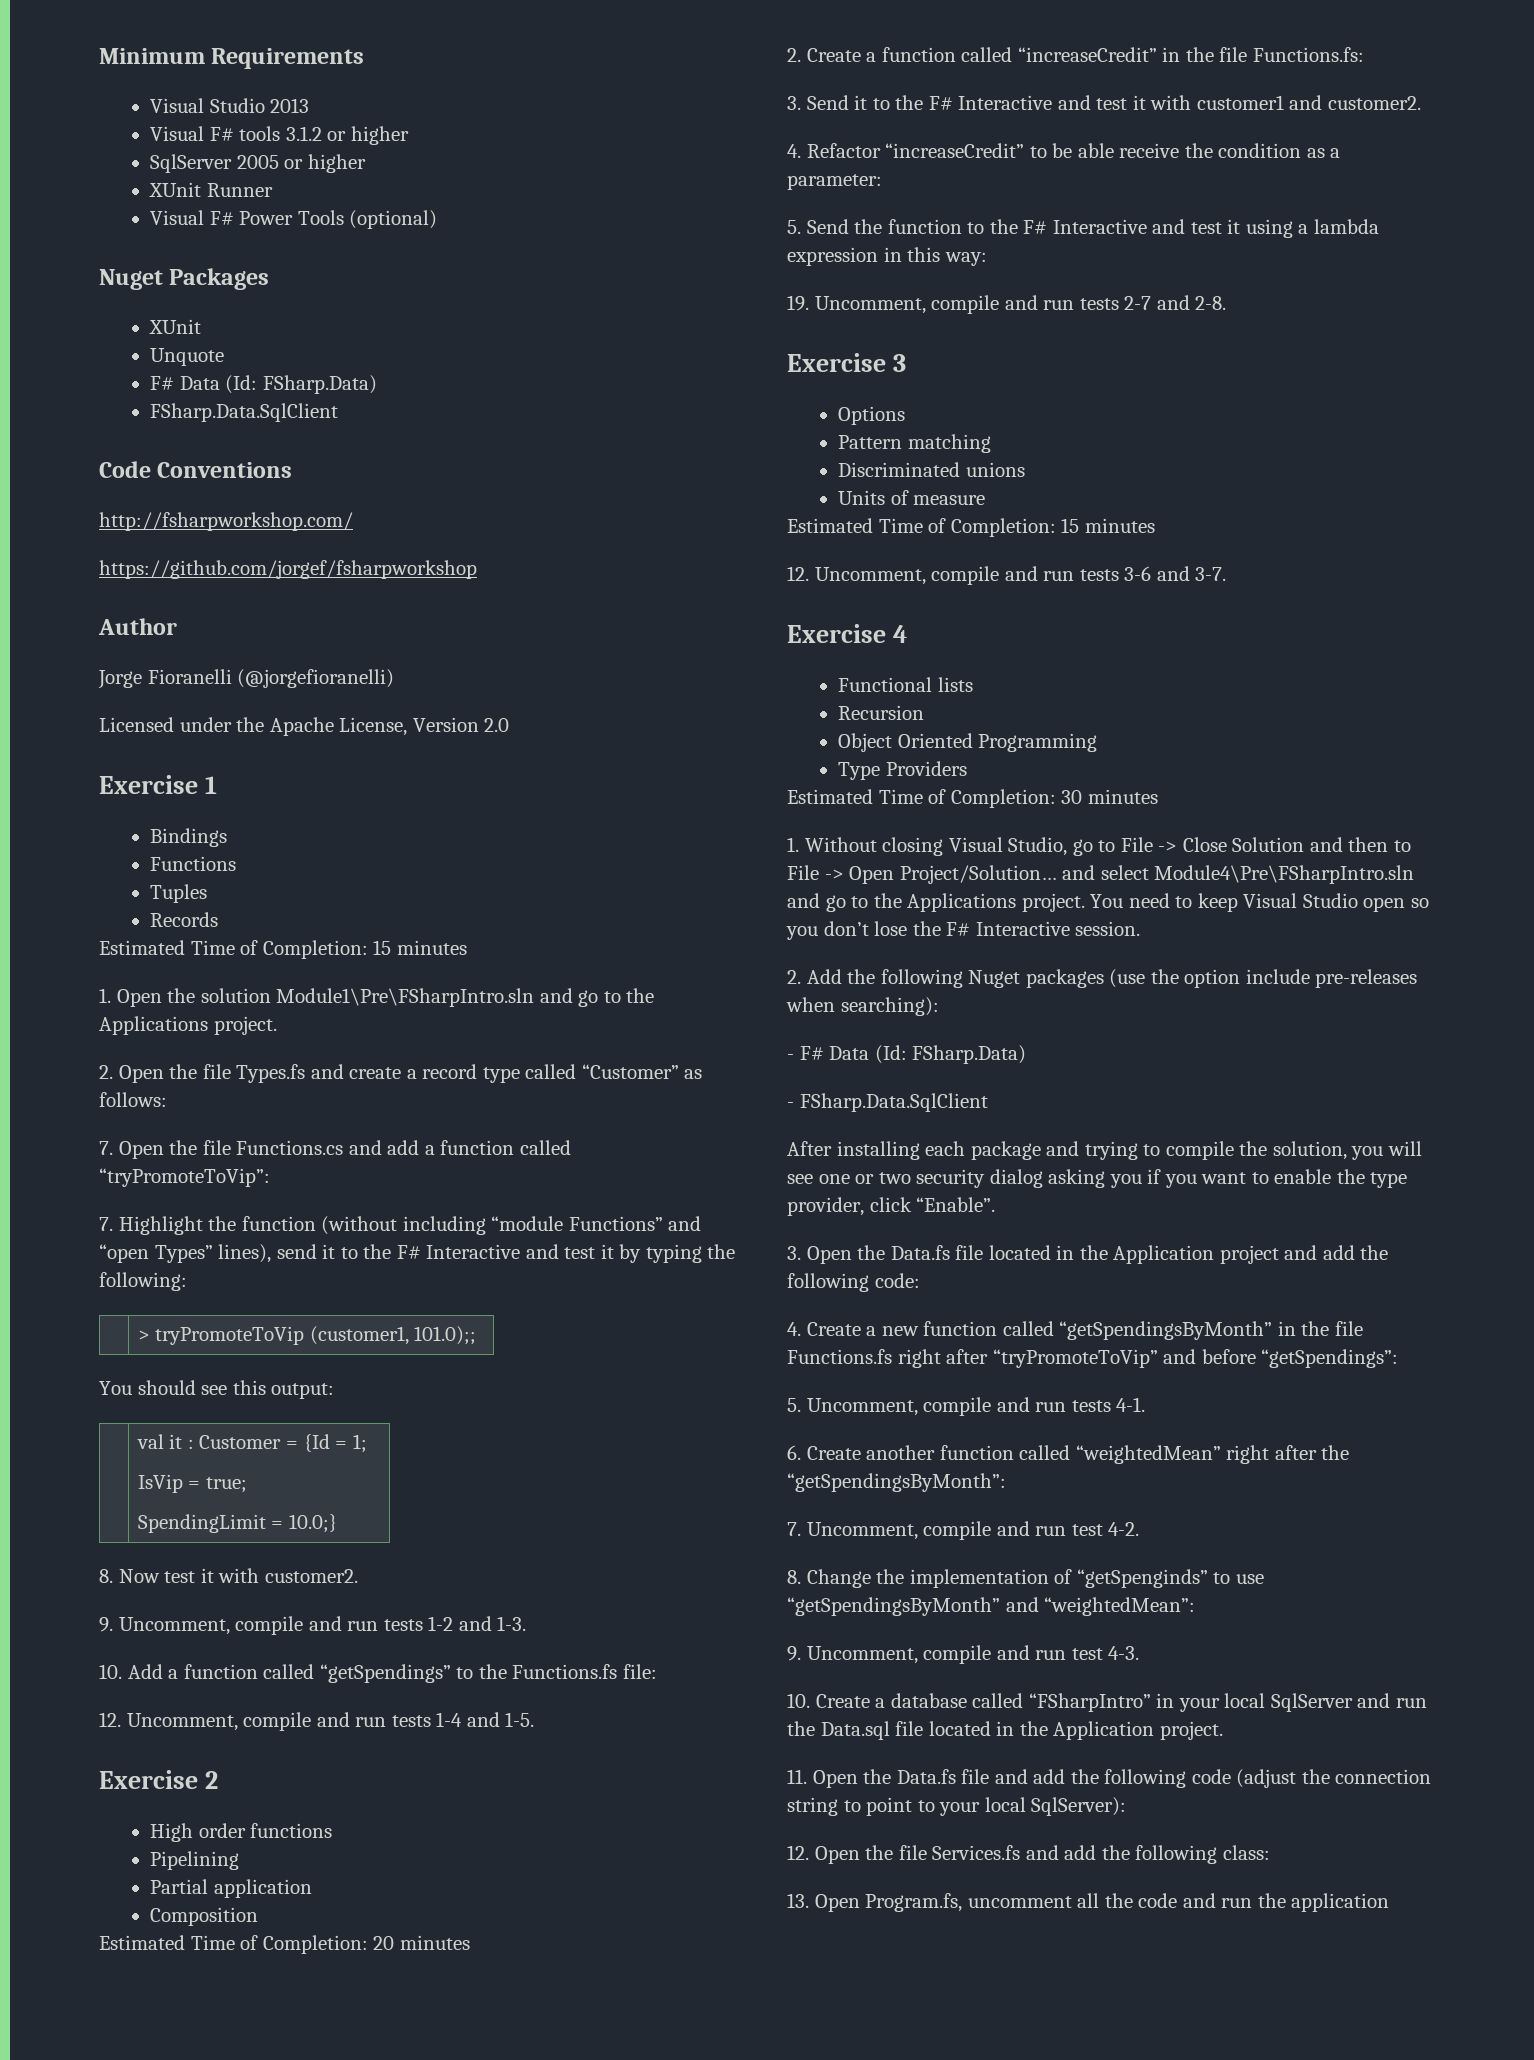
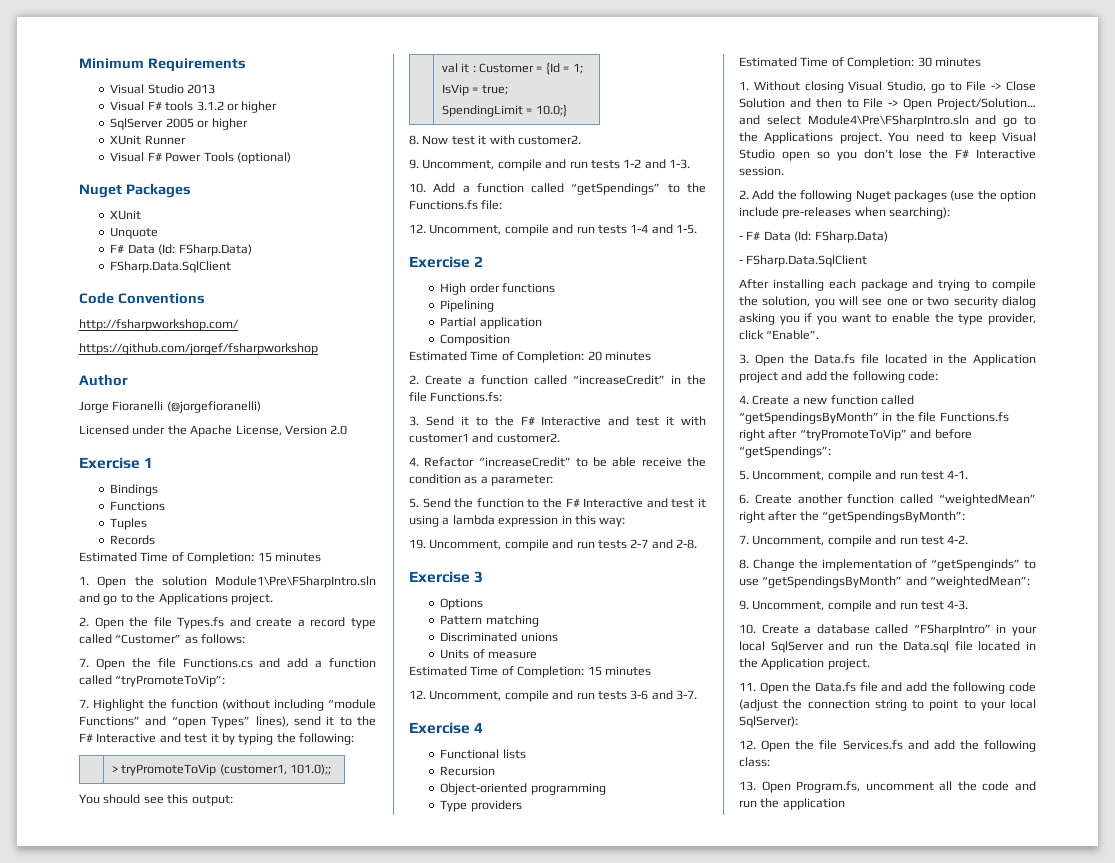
[838,733,1098,752] Object Oriented Programming -> [440,783,606,795] Object-oriented programming
[885,761,967,776] Providers -> [470,800,522,812] providers
[1071,1400,1111,1412] tests -> [920,471,944,480] test

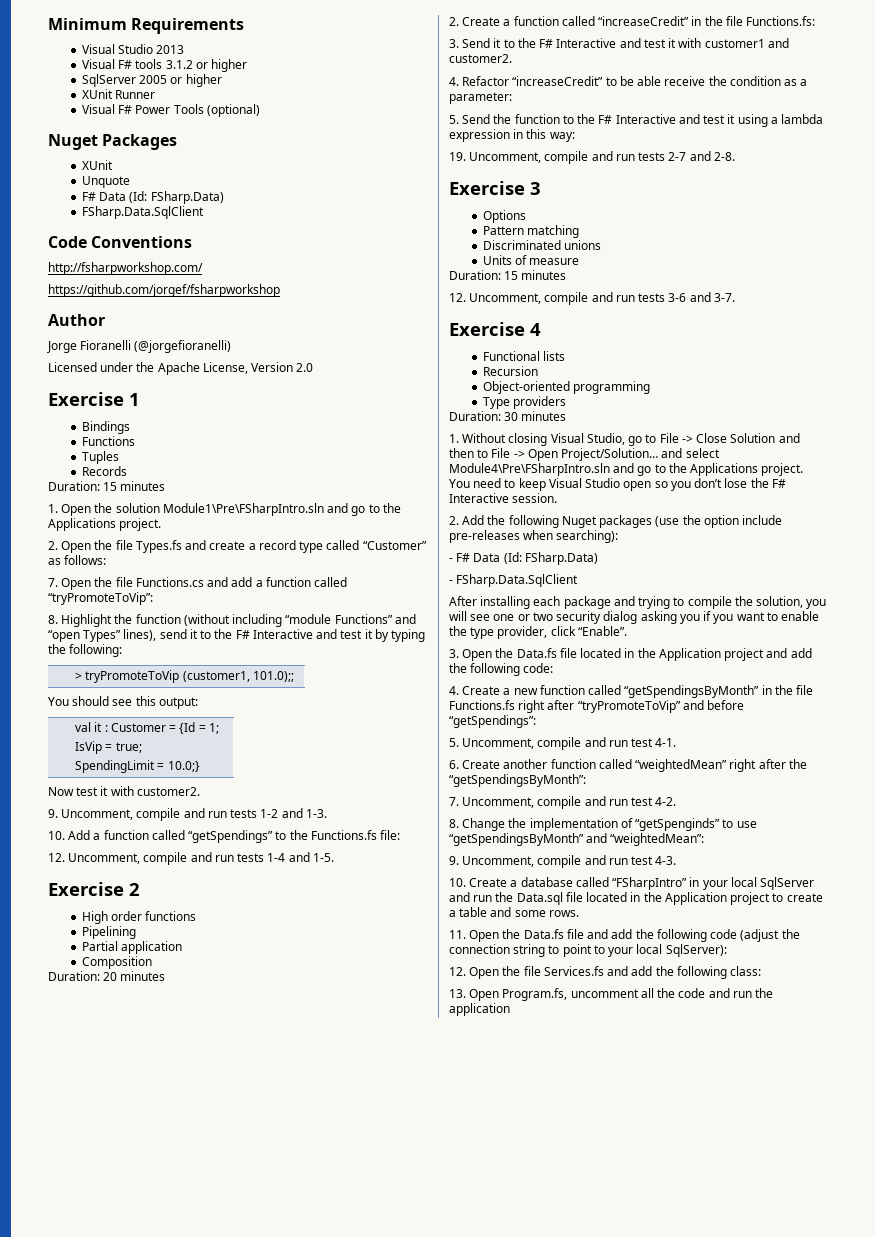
[79,552,255,564] Estimated Time of Completion: -> [48,481,100,491] Duration:
[79,699,89,708] 7. -> [48,615,58,624] 8.
[409,135,419,145] 8. -> (200, 766) none
[409,351,585,363] Estimated Time of Completion: -> [48,971,100,981] Duration:
[409,666,585,678] Estimated Time of Completion: -> [449,270,501,280] Duration:
[739,57,915,69] Estimated Time of Completion: -> [449,411,501,421] Duration:
[827,658,870,670] project. -> [730,892,823,905] [449,907,579,917] project to create a table and some rows.

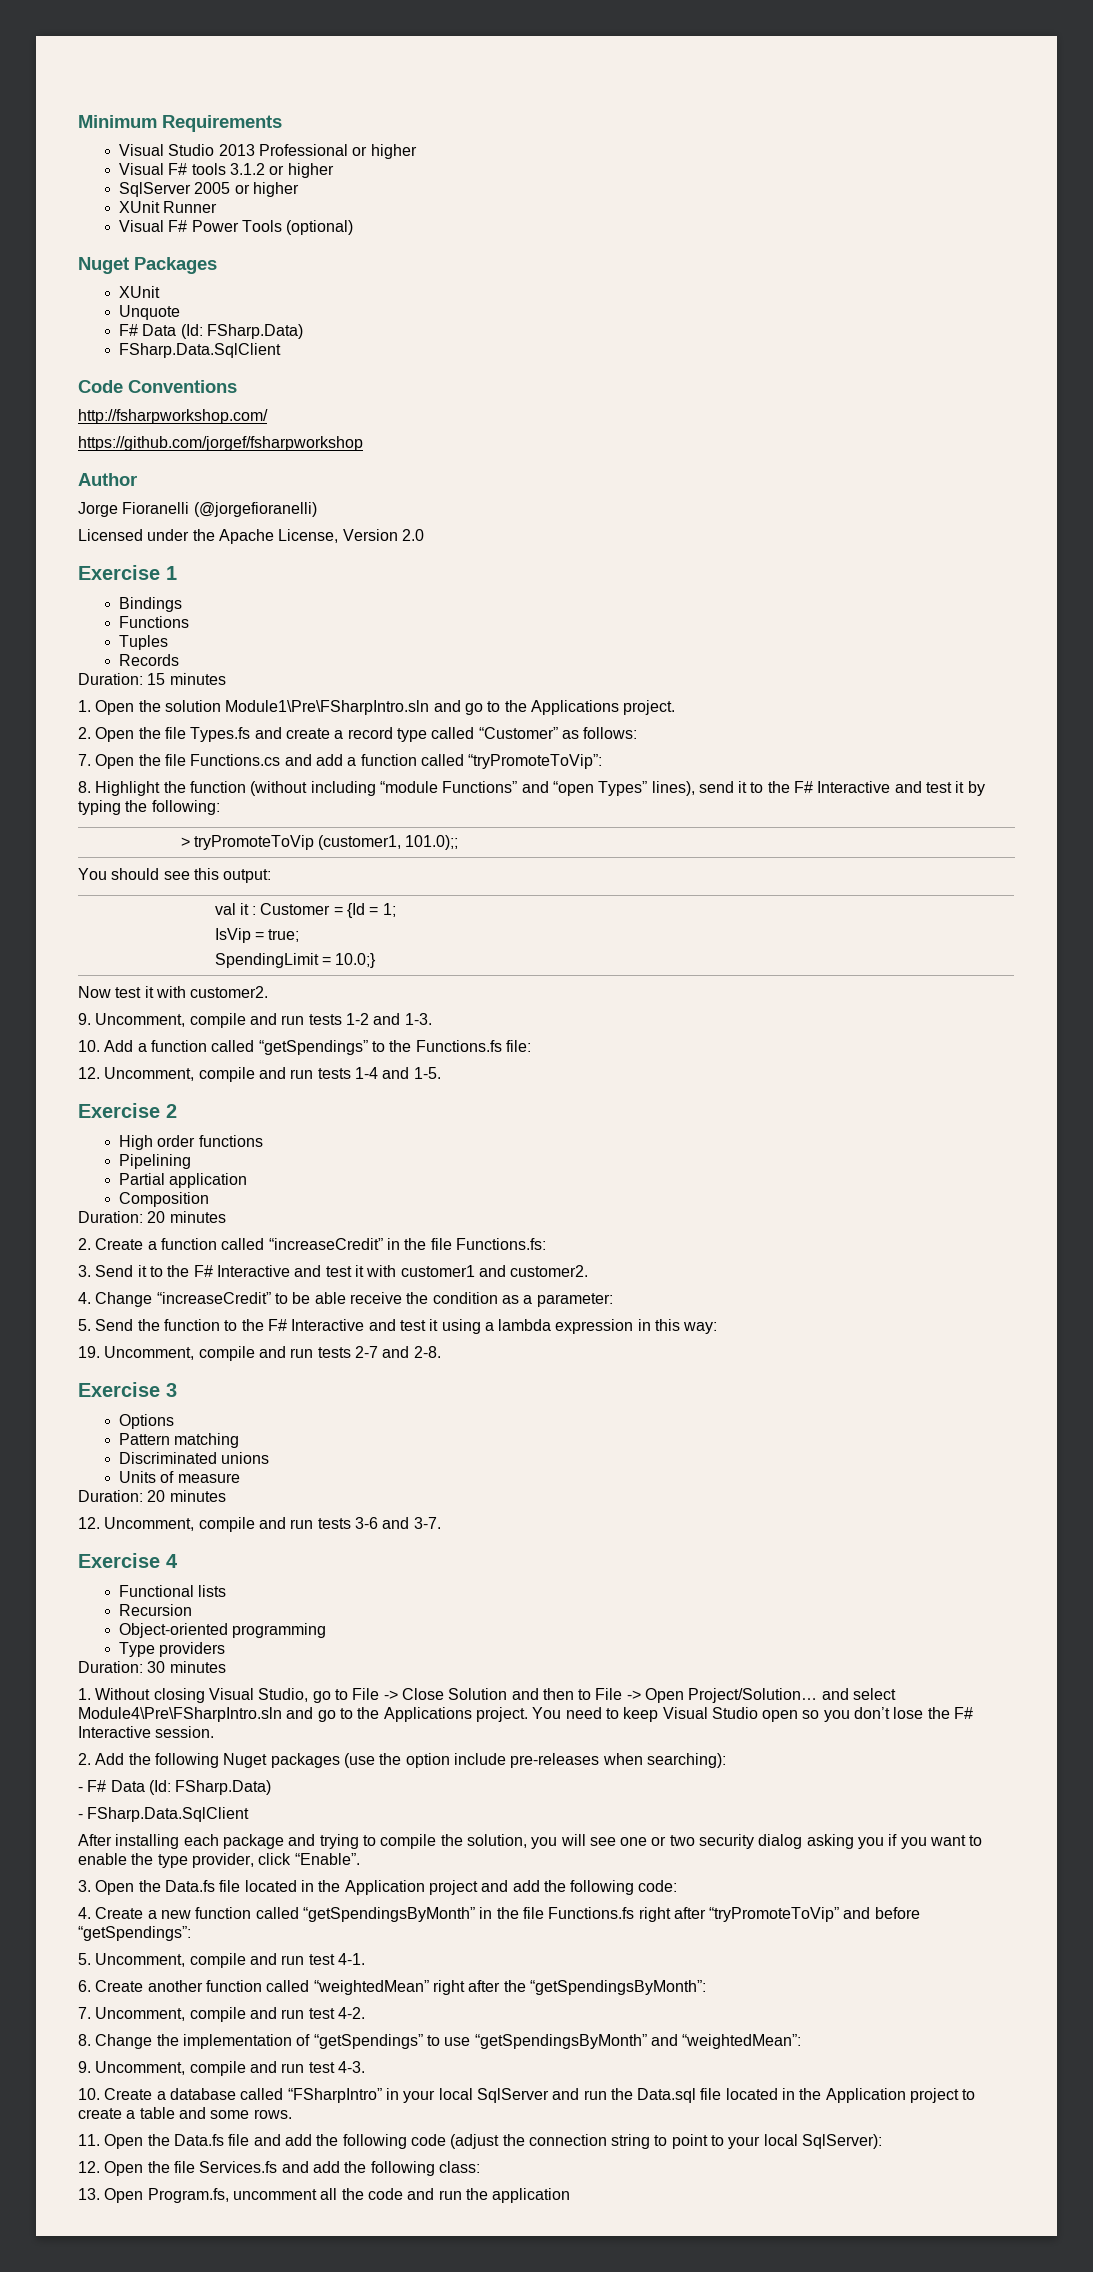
(185, 49) none -> [258,144,417,159] Professional or higher
[462,76,510,86] Refactor -> [95,1292,153,1307] Change
[504,271,519,280] 15 -> [147,1490,166,1502] 20
[635,818,721,831] “getSpenginds” -> [313,2034,423,2049] “getSpendings”

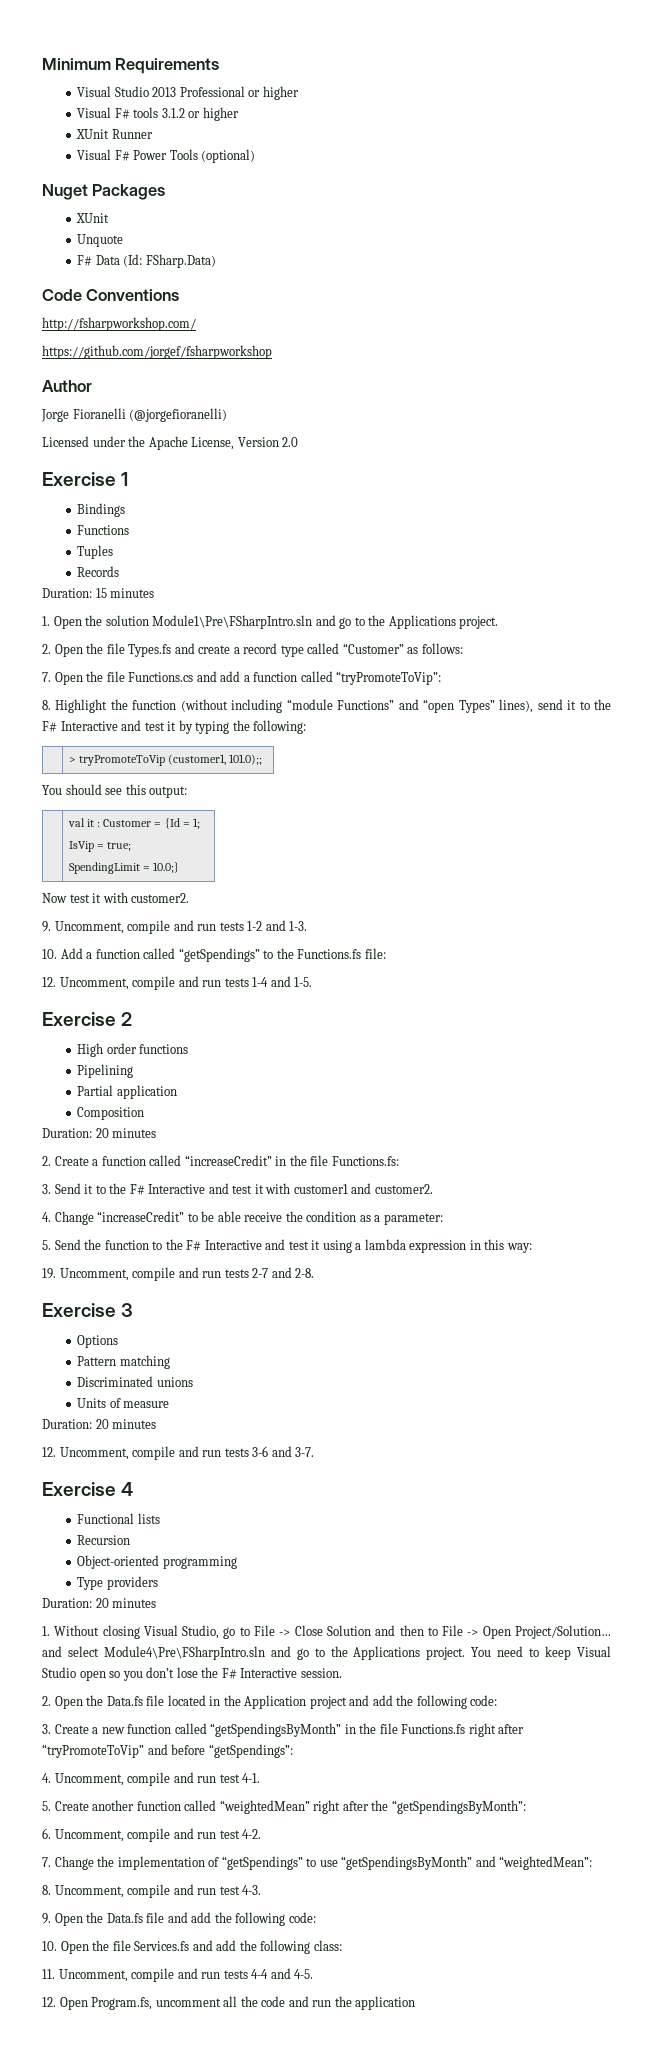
[119,182,299,197] // SqlServer 2005 or higher -> (239, 114) none
[119,343,282,358] // FSharp.Data.SqlClient -> (216, 261) none
[147,1661,166,1673] 30 -> [95,1598,109,1608] 20
[95,1753,726,1768] [78,1780,272,1795] [78,1807,250,1822] [78,1834,983,1849] [78,1853,360,1868] [78,1880,91,1892] Add the following Nuget packages (use the option include pre-releases when searching): // - F# Data (Id: FSharp.Data) // - FSharp.Data.SqlClient // After installing each package and trying to compile the solution, you will see one or two security dialog asking you if you want to enable the type provider, click “Enable”. // 3. -> (51, 1701) none
[78,1907,91,1919] 4. -> [42,1724,51,1734] 3.
[78,1953,91,1965] 5. -> [42,1773,51,1783] 4.
[78,1980,91,1992] 6. -> [42,1801,51,1811] 5.
[78,2007,91,2019] 7. -> [42,1828,51,1839] 6.
[78,2034,91,2046] 8. -> [42,1857,51,1867] 7.
[78,2061,91,2073] 9. -> [42,1885,51,1895] 8.
[78,2088,976,2103] [78,2107,292,2119] [78,2134,100,2146] 10. Create a database called “FSharpIntro” in your local SqlServer and run the Data.sql file located in the Application project to create a table and some rows. // 11. -> [42,1913,51,1924] 9.
[410,2134,883,2149] [78,2161,100,2173] code (adjust the connection string to point to your local SqlServer): // 12. -> [288,1912,316,1923] [42,1941,57,1951] code: // 10.
[78,2188,100,2200] 13. -> [42,1968,314,1982] [42,1997,56,2007] 11. Uncomment, compile and run tests 4-4 and 4-5. // 12.

